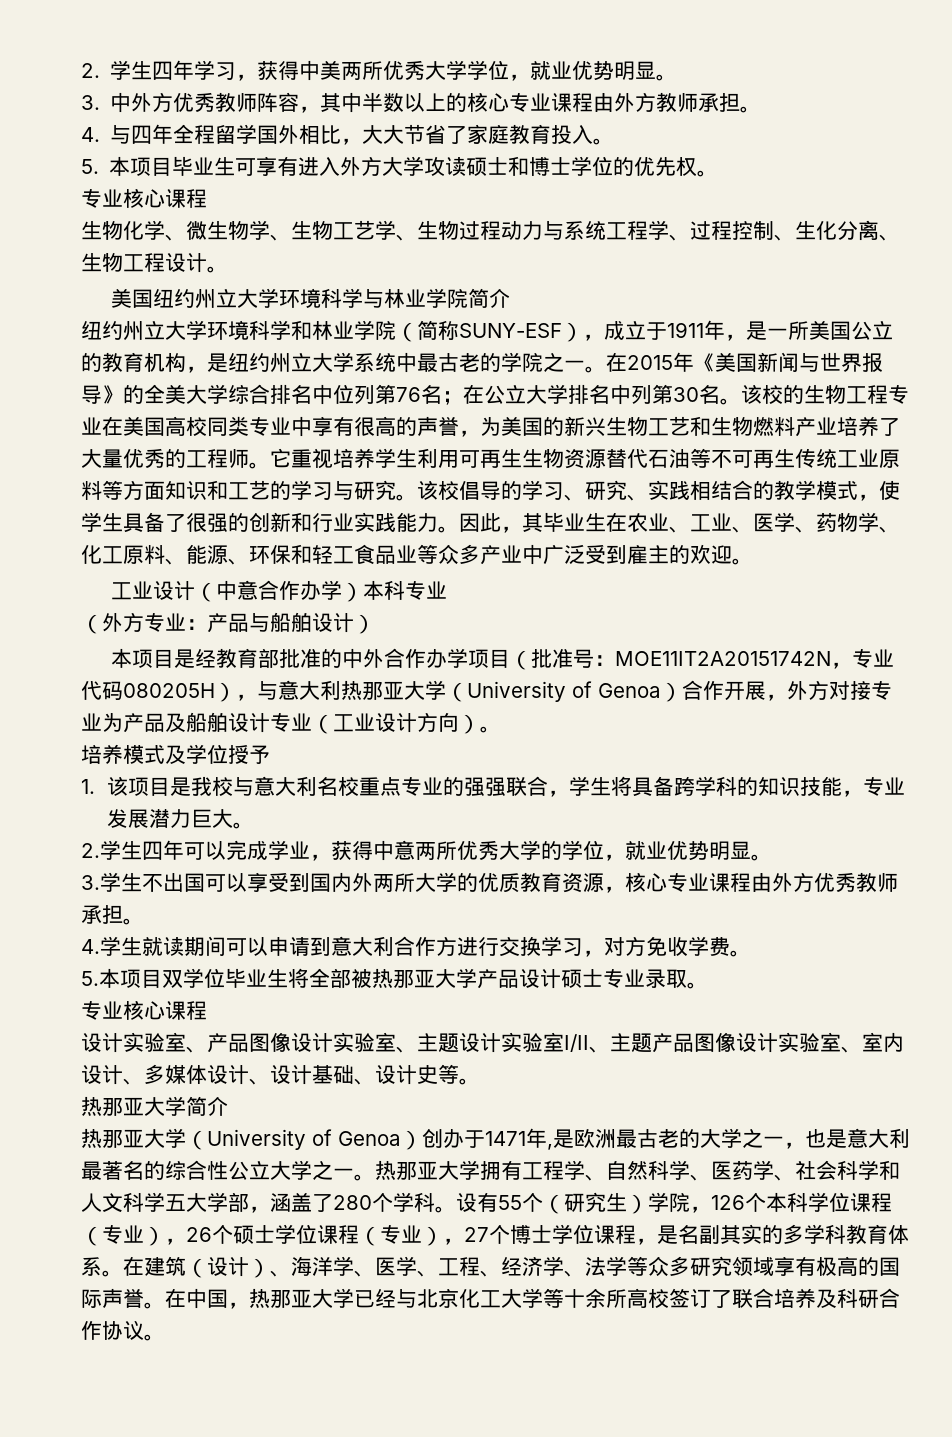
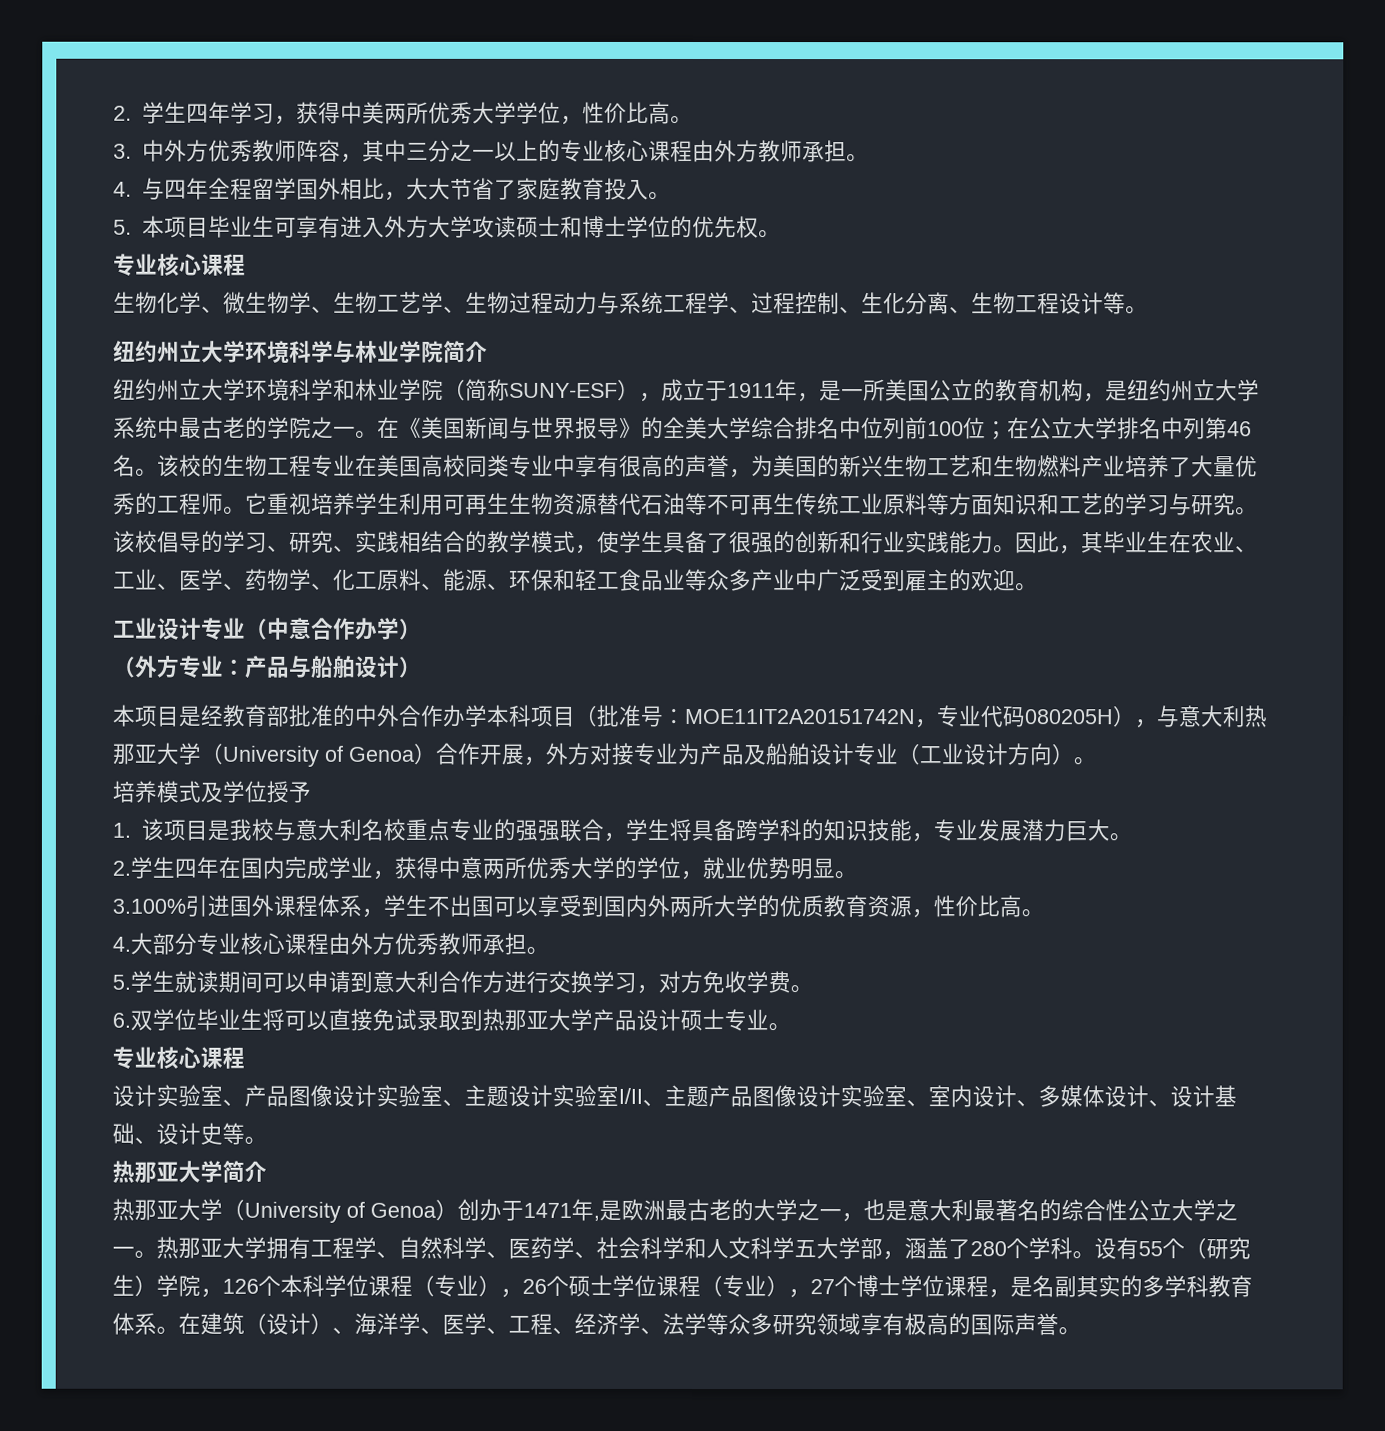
[530,61,657,81] 就业优势明显 -> [581,101,671,124] 性价比高
[362,92,552,112] 半数以上的核心专业 -> [405,139,649,162] 三分之一以上的专业核心
[207,266,228,273] [111,288,154,308] 。 // 美国 -> [1103,292,1148,315] 等。 //
[627,352,694,372] 2015年 -> (400, 427) none
[375,384,442,404] 第76名 -> [905,417,986,440] 前100位
[673,387,699,402] 30 -> [1227,421,1252,437] 46
(196, 591) none -> [201,617,246,640] 专业
[363,580,448,600] 本科专业 -> (422, 629) none
(469, 658) none -> [486,704,532,727] 本科
[184,841,226,860] 可以 -> [218,856,285,879] 在国内
[81,875,100,890] 3. -> [112,894,384,918] 3.100%引进国外课程体系，
[625,872,709,892] 核心专业 -> [933,895,1044,918] [112,932,285,955] 性价比高。 // 4.大部分专业核心
[81,939,100,954] 4. -> [112,974,131,990] 5.
[81,968,162,988] 5.本项目 -> [112,1012,131,1028] 6.
[309,968,372,988] 全部被 -> [284,1008,483,1031] 可以直接免试录取到
[645,969,687,988] 录取 -> (769, 1020) none
[165,1288,900,1309] [81,1321,165,1341] 在中国，热那亚大学已经与北京化工大学等十余所高校签订了联合培养及科研合作协议。 -> (1081, 1331) none

